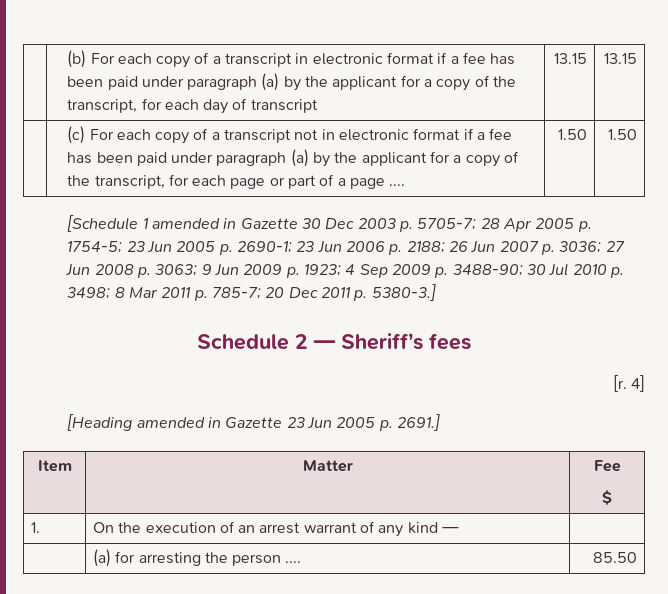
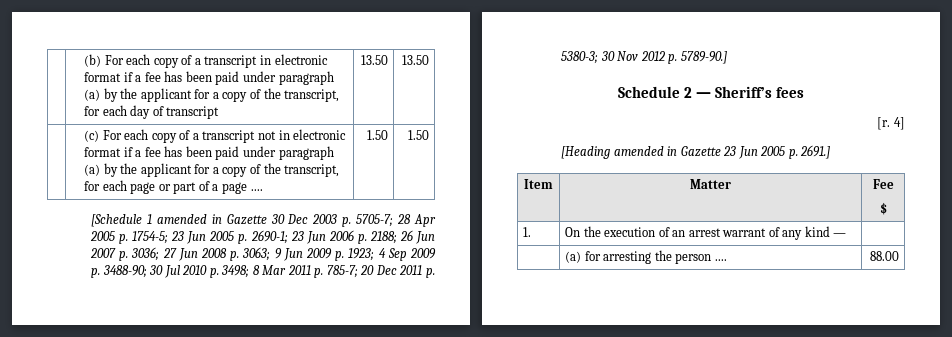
[554,53,588,64] [604,53,638,64] 13.15 | 13.15 -> [360,55,388,65] [401,55,429,65] 13.50 | 13.50
[371,284,436,301] 5380-3.] -> [561,51,727,64] 5380-3; 30 Nov 2012 p. 5789-90.]
[593,552,638,563] 85.50 -> [869,251,899,261] 88.00

